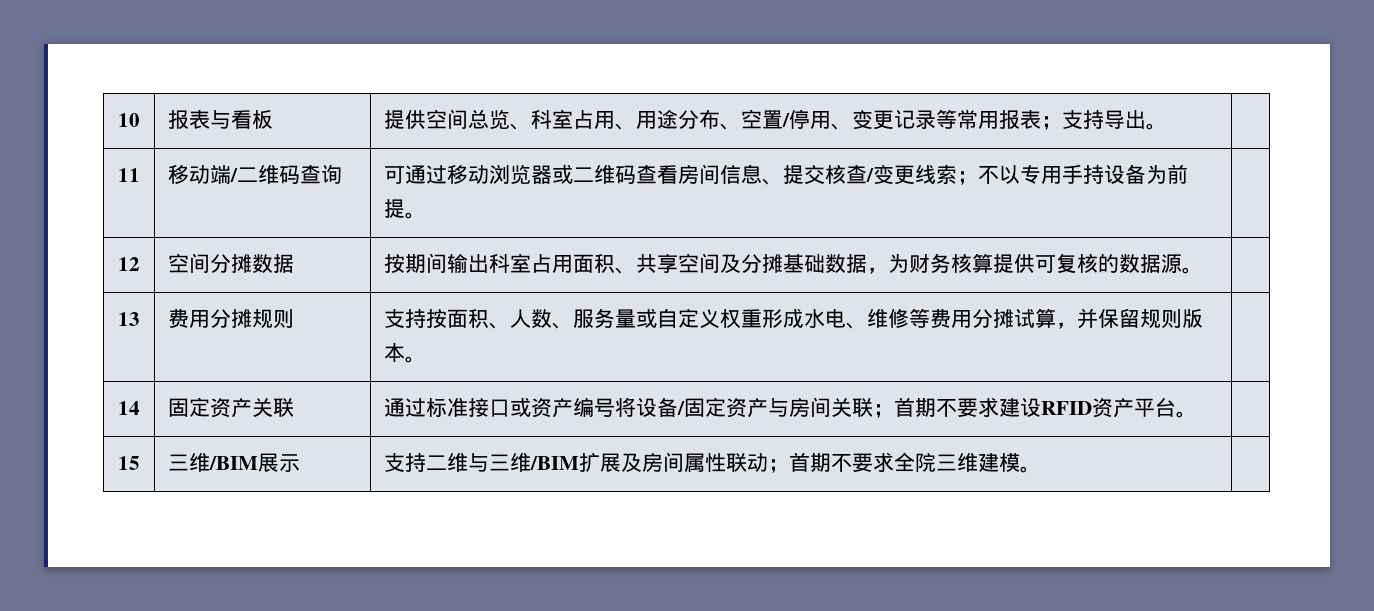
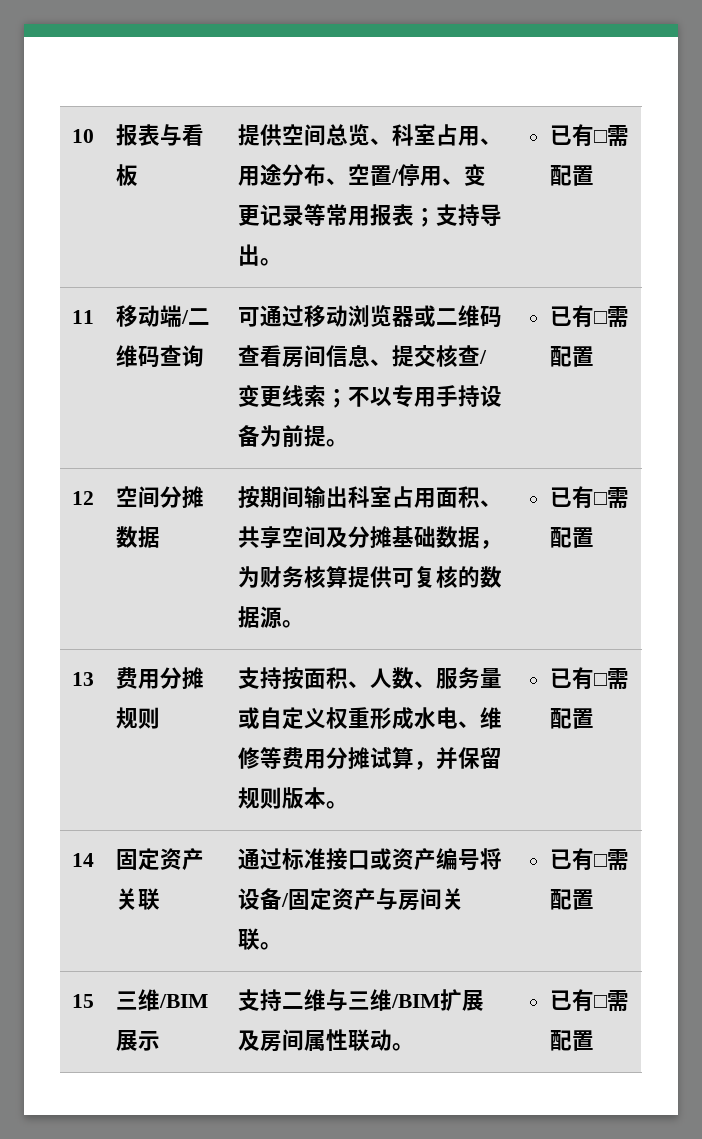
(1168, 126) none -> [549,124,629,147] [549,165,594,186] 已有□需配置
(427, 215) none -> [549,305,629,328] [549,346,594,367] 已有□需配置
(1204, 270) none -> [549,486,629,509] [549,527,594,548] 已有□需配置
(427, 359) none -> [549,667,629,690] [549,708,594,729] 已有□需配置
[873,397,1198,418] ；首期不要求建设RFID资产平台。 | -> [260,942,283,950] [549,848,629,871] [549,889,594,910] 。 | 已有□需配置
[768,452,1042,473] ；首期不要求全院三维建模。 | -> [392,1043,415,1051] [549,989,629,1012] [549,1030,594,1051] 。 | 已有□需配置

